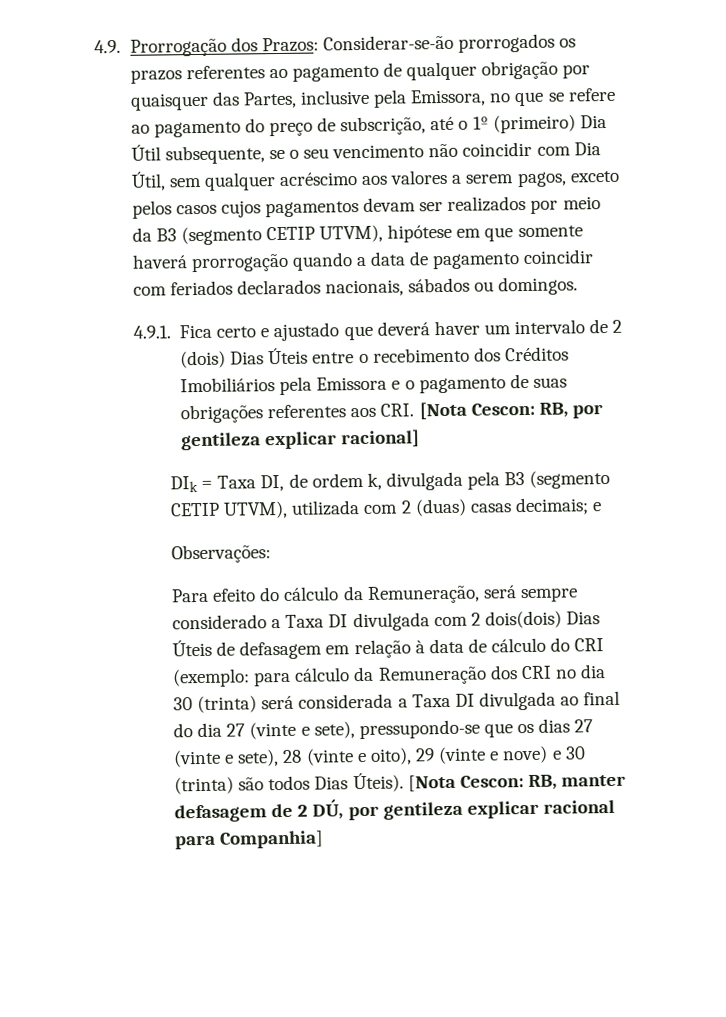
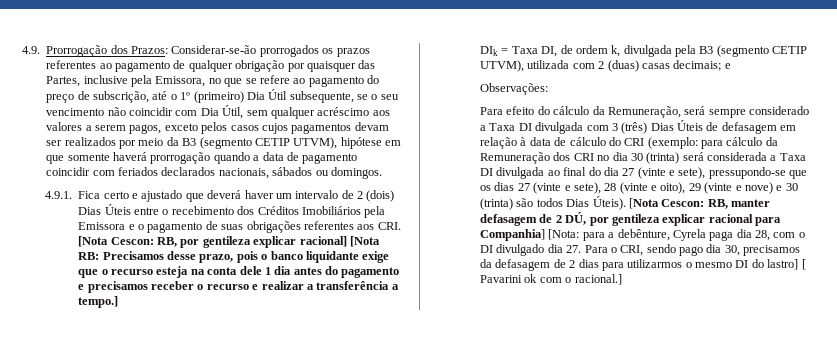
(421, 438) none -> [349,236,380,247] [78,251,390,263] [78,266,400,278] [78,281,399,293] [78,296,119,308] [Nota RB: Precisamos desse prazo, pois o banco liquidante exige que o recurso esteja na conta dele 1 dia antes do pagamento e precisamos receber o recurso e realizar a transferência a tempo.]
[470,610,562,629] 2 dois(dois) -> [611,122,648,134] 3 (três)
(325, 839) none -> [548,229,805,241] [480,244,801,256] [480,259,806,271] [480,274,622,285] [Nota: para a debênture, Cyrela paga dia 28, com o DI divulgado dia 27. Para o CRI, sendo pago dia 30, precisamos da defasagem de 2 dias para utilizarmos o mesmo DI do lastro] [ Pavarini ok com o racional.]

